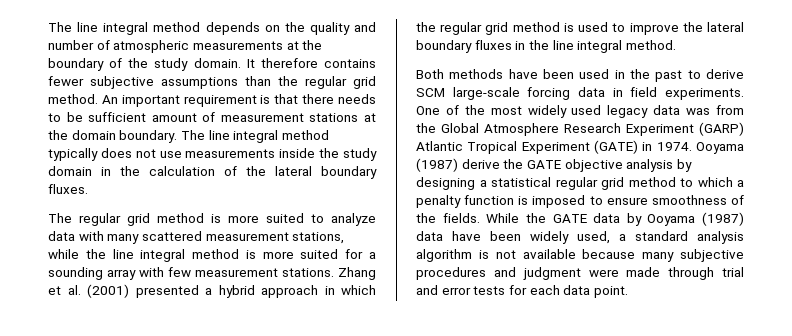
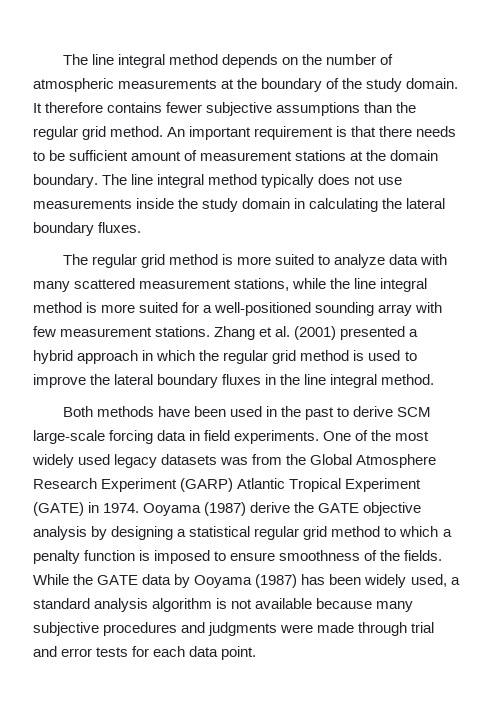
[309,22,376,35] quality and -> (323, 59) none
[120,166,237,176] the calculation of -> [309,198,379,212] calculating
(376, 255) none -> [214,302,312,316] well-positioned
[653,105,681,115] data -> [161,454,218,465] datasets
[416,231,481,241] data have -> [301,574,326,585] has
[522,267,581,280] judgment -> [208,622,278,636] judgments

